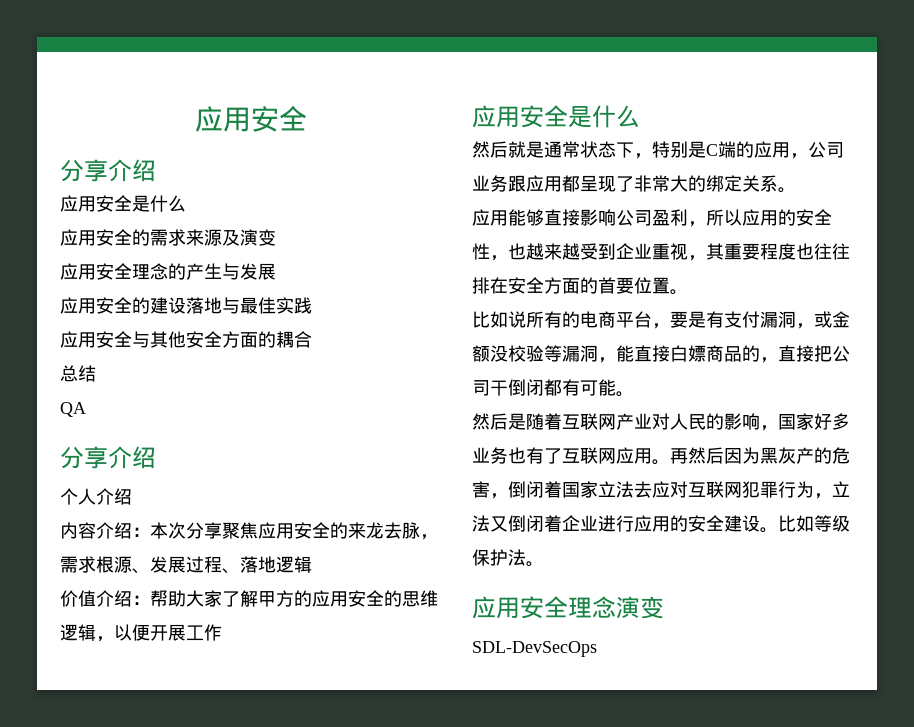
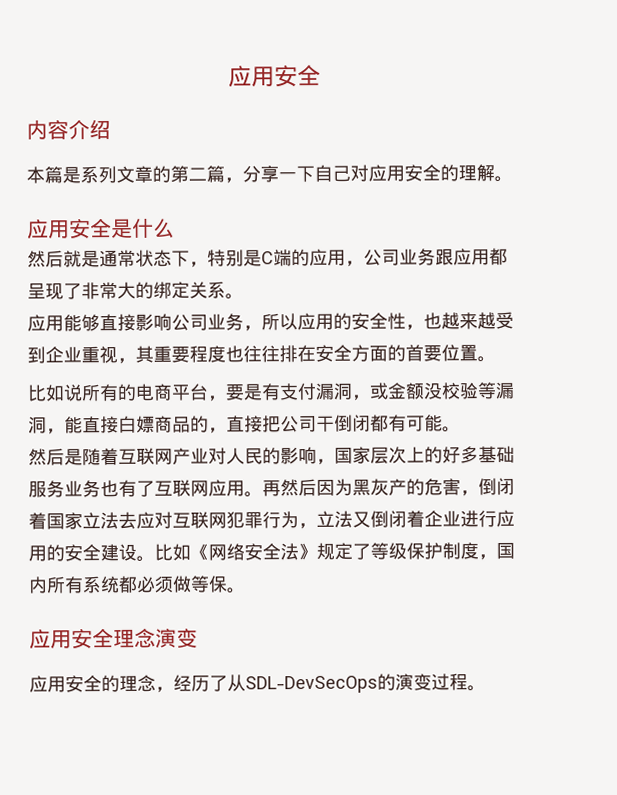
[60,159,156,182] [60,195,186,212] [60,229,276,246] [60,263,276,280] [60,297,312,314] [60,331,312,348] [60,365,96,382] [60,402,86,417] [60,446,156,469] [60,488,132,505] [60,522,438,540] [60,556,312,574] [60,590,438,607] [60,624,222,642] 分享介绍 // 应用安全是什么 // 应用安全的需求来源及演变 // 应用安全理念的产生与发展 // 应用安全的建设落地与最佳实践 // 应用安全与其他安全方面的耦合 // 总结 // QA // 分享介绍 // 个人介绍 // 内容介绍：本次分享聚焦应用安全的来龙去脉，需求根源、发展过程、落地逻辑 // 价值介绍：帮助大家了解甲方的应用安全的思维逻辑，以便开展工作 -> [26,119,111,140] [26,164,513,184] 内容介绍 // 本篇是系列文章的第二篇，分享一下自己对应用安全的理解。
[652,209,688,226] 盈利 -> [207,313,244,331] 业务
[814,413,850,430] 好多 -> [370,445,515,464] [28,480,65,498] 层次上的好多基础服务
[814,515,850,532] [472,549,526,566] 等级保护法 -> [190,542,515,561] [28,575,228,594] 《网络安全法》规定了等级保护制度，国内所有系统都必须做等保
[472,641,597,657] SDL-DevSecOps -> [29,673,486,694] 应用安全的理念，经历了从SDL-DevSecOps的演变过程。

